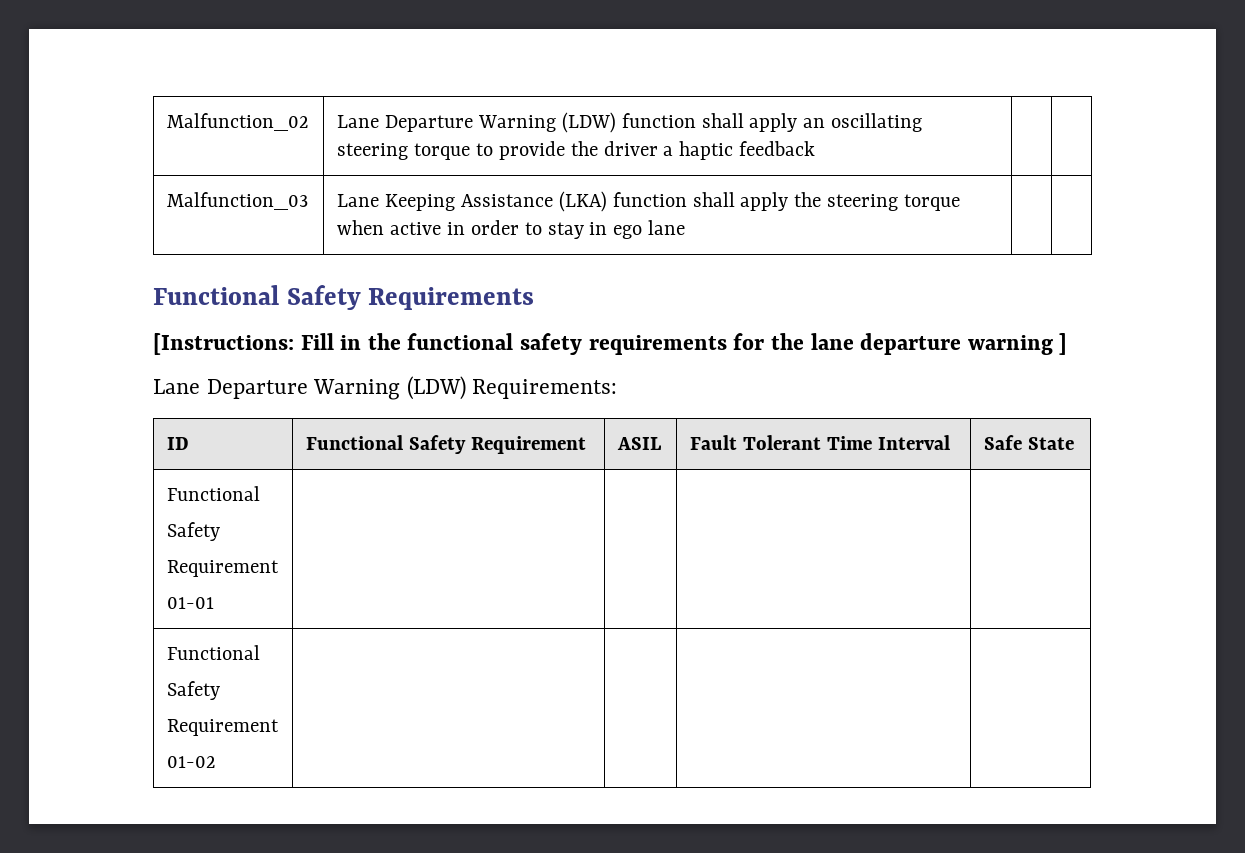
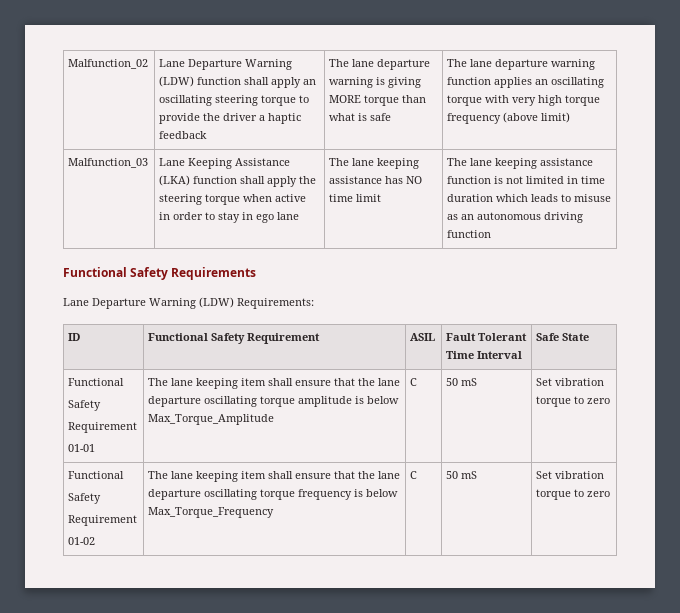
(816, 148) | -> [329,59,431,70] [329,77,422,88] [329,95,427,106] [329,113,392,121] [447,59,596,70] [447,77,605,88] [447,95,601,106] [447,112,571,124] The lane departure warning is giving MORE torque than what is safe | The lane departure warning function applies an oscillating torque with very high torque frequency (above limit)
[153,285,535,310] [153,333,1068,355] | // Functional Safety Requirements // [Instructions: Fill in the functional safety requirements for the lane departure warning ] -> [329,158,420,169] [329,176,423,184] [329,194,382,202] [447,158,594,169] [447,176,606,184] [447,194,612,202] [447,212,584,223] [447,230,492,238] [63,267,257,280] The lane keeping assistance has NO time limit | The lane keeping assistance function is not limited in time duration which leads to misuse as an autonomous driving function // Functional Safety Requirements
[166,645,260,660] [166,681,220,700] [166,719,279,736] [166,756,216,768] | | | // Functional // Safety // Requirement // 01-02 | | | | -> [148,378,401,389] [148,396,400,407] [148,414,275,425] [410,378,418,386] [446,378,478,386] [536,378,605,386] [536,396,611,407] [68,471,125,479] [68,493,102,504] [68,515,138,526] [68,537,96,545] [148,471,401,482] [148,489,399,500] [148,507,275,518] [410,471,418,479] [446,471,478,479] [536,471,605,479] [536,489,611,500] The lane keeping item shall ensure that the lane departure oscillating torque amplitude is below Max_Torque_Amplitude | C | 50 mS | Set vibration torque to zero // Functional // Safety // Requirement // 01-02 | The lane keeping item shall ensure that the lane departure oscillating torque frequency is below Max_Torque_Frequency | C | 50 mS | Set vibration torque to zero

